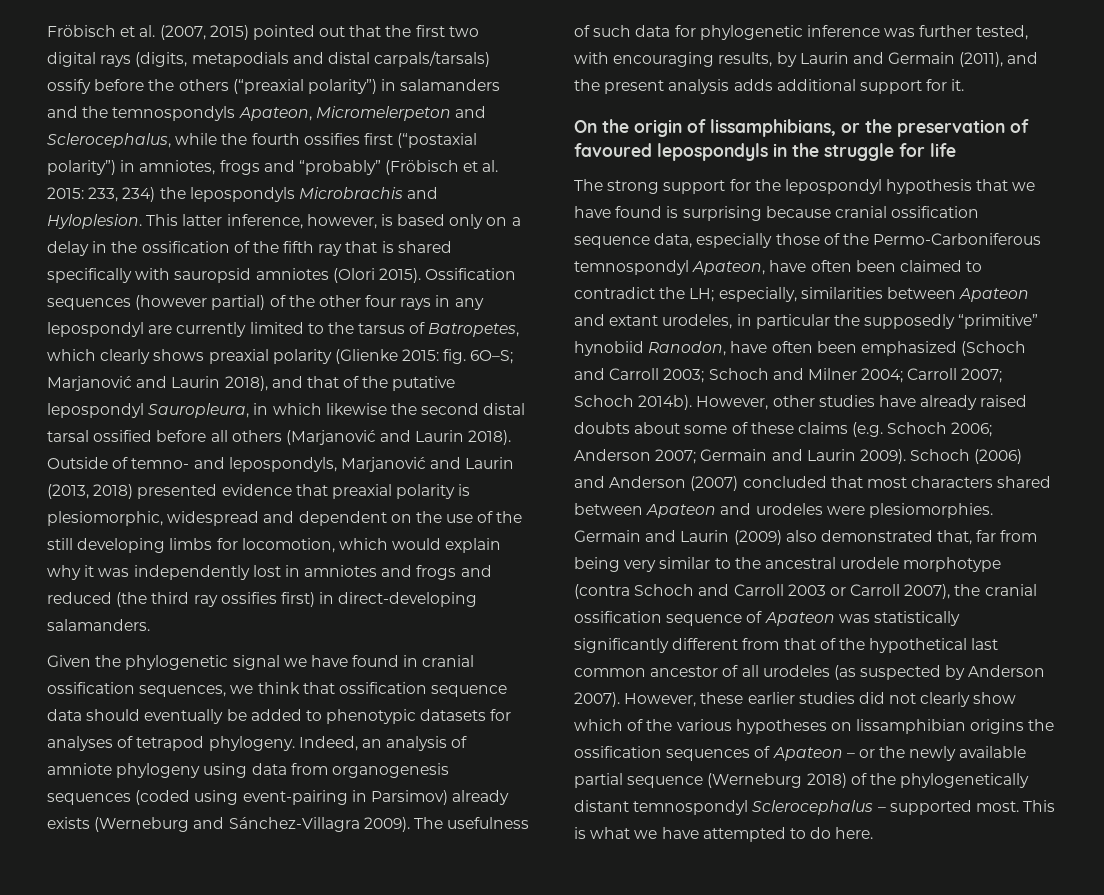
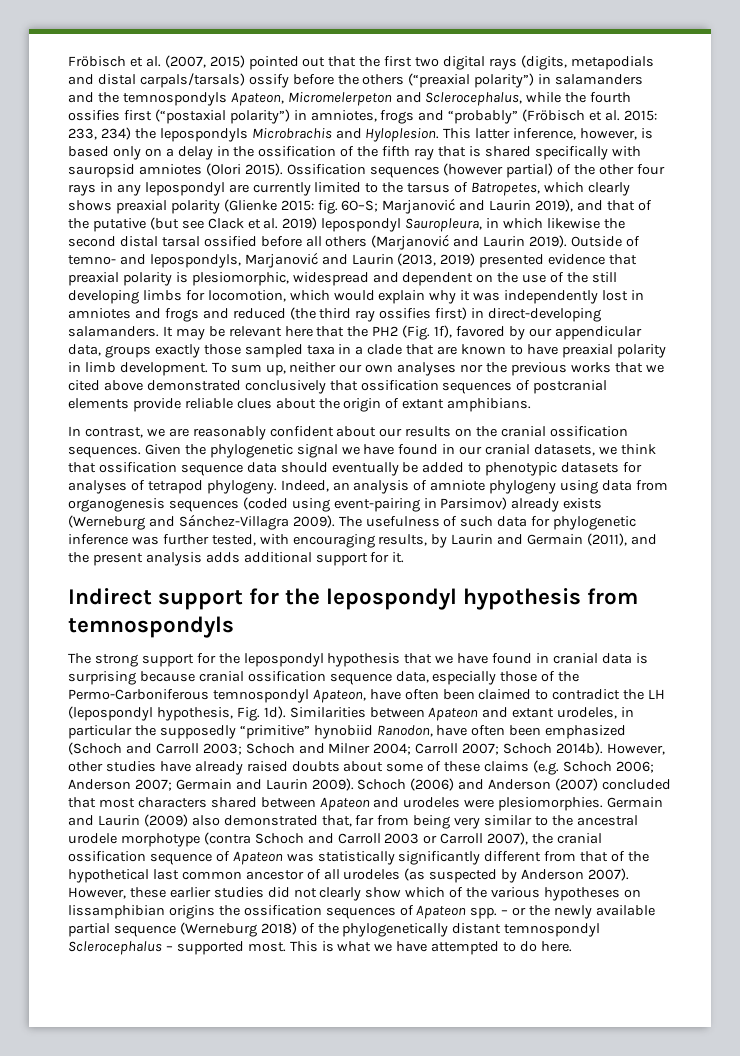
[224,376,268,391] 2018), -> [535,199,574,212] 2019),
(456, 383) none -> [149,217,318,230] (but see Clack et al. 2019)
[468,430,512,445] 2018). -> [529,235,568,248] 2019).
[93,484,134,499] 2018) -> [440,253,476,266] 2019)
(150, 625) // -> [162,325,642,340] [68,344,666,358] [68,362,664,376] [68,380,608,394] [68,398,532,412] [68,426,628,440] [68,446,141,458] It may be relevant here that the PH2 (Fig. 1f), favored by our appendicular data, groups exactly those sampled taxa in a clade that are known to have preaxial polarity in limb development. To sum up, neither our own analyses nor the previous works that we cited above demonstrated conclusively that ossification sequences of postcranial elements provide reliable clues about the origin of extant amphibians. // In contrast, we are reasonably confident about our results on the cranial ossification sequences.
[422,655,475,667] [47,682,227,697] cranial ossification sequences, -> [459,444,596,456] our cranial datasets,
[574,119,1029,137] [574,143,956,161] On the origin of lissamphibians, or the preservation of favoured lepospondyls in the struggle for life -> [68,588,639,610] [68,616,234,638] Indirect support for the lepospondyl hypothesis from temnospondyls
(663, 212) none -> [536,653,632,664] in cranial data
[689,287,883,302] LH; especially, similarities -> [648,689,666,699] [68,706,366,721] LH (lepospondyl hypothesis, Fig. 1d). Similarities
(843, 754) none -> [470,907,498,919] spp.

